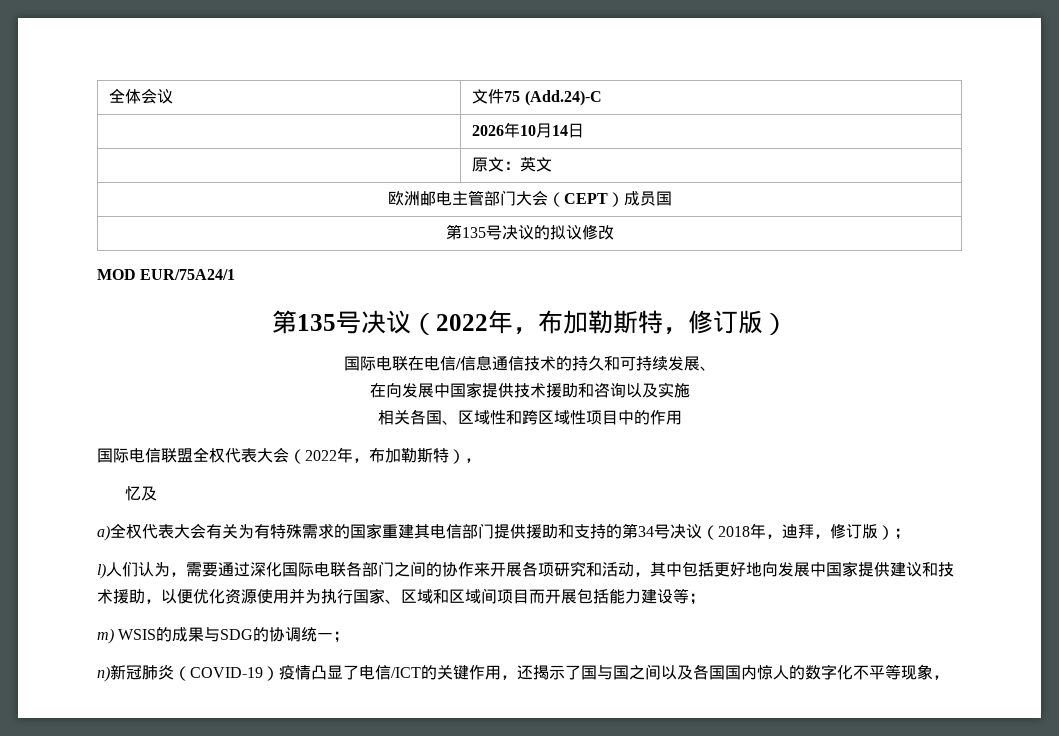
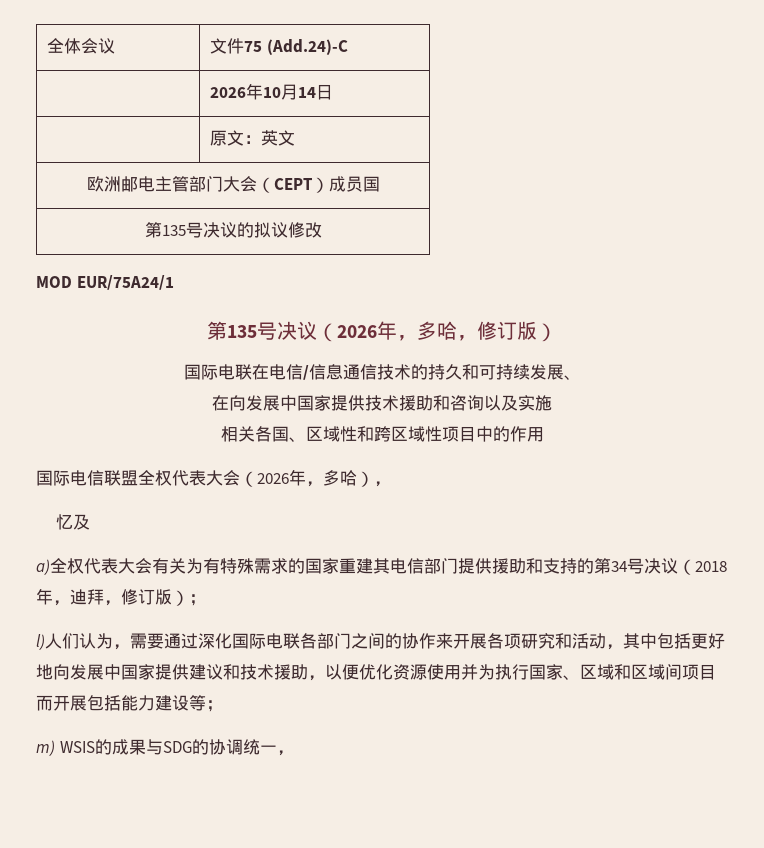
[435,310,663,335] 2022年，布加勒斯特 -> [337,321,457,341] 2026年，多哈
[305,447,449,463] 2022年，布加勒斯特 -> [257,469,357,487] 2026年，多哈
[333,631,350,643] [97,664,933,682] ； // n)新冠肺炎（COVID-19）疫情凸显了电信/ICT的关键作用，还揭示了国与国之间以及各国国内惊人的数字化不平等现象 -> (277, 749) none

